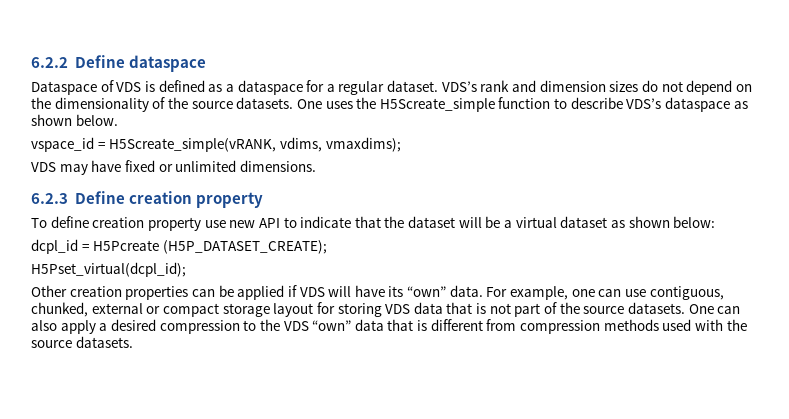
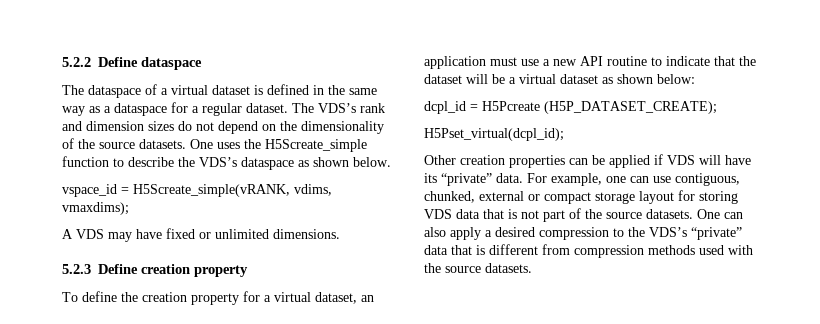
[31,57,68,68] 6.2.2 -> [62,57,91,67] 5.2.2
[31,80,205,95] Dataspace of VDS is defined -> [62,84,377,98] [62,106,85,116] The dataspace of a virtual dataset is defined in the same way
(439, 86) none -> [292,103,314,113] The
(623, 103) none -> [178,157,195,167] the
(401, 144) none -> [62,229,73,239] A
[31,193,68,204] 6.2.3 -> [62,264,91,274] 5.2.3
[92,217,226,231] creation property use -> [121,291,374,305] [424,56,550,69] the creation property for a virtual dataset, an application must use a
(280, 223) none -> [607,56,647,66] routine
[407,286,447,297] “own” -> [441,173,492,186] “private”
[283,320,352,331] VDS “own” -> [649,227,742,240] VDS’s “private”

